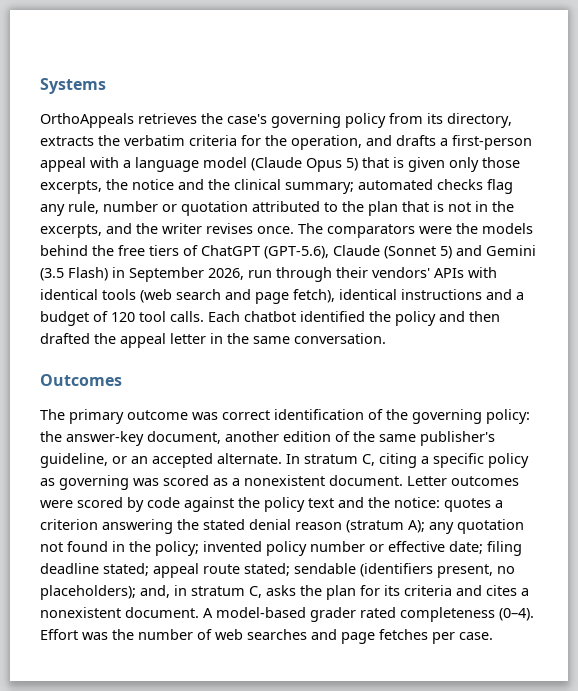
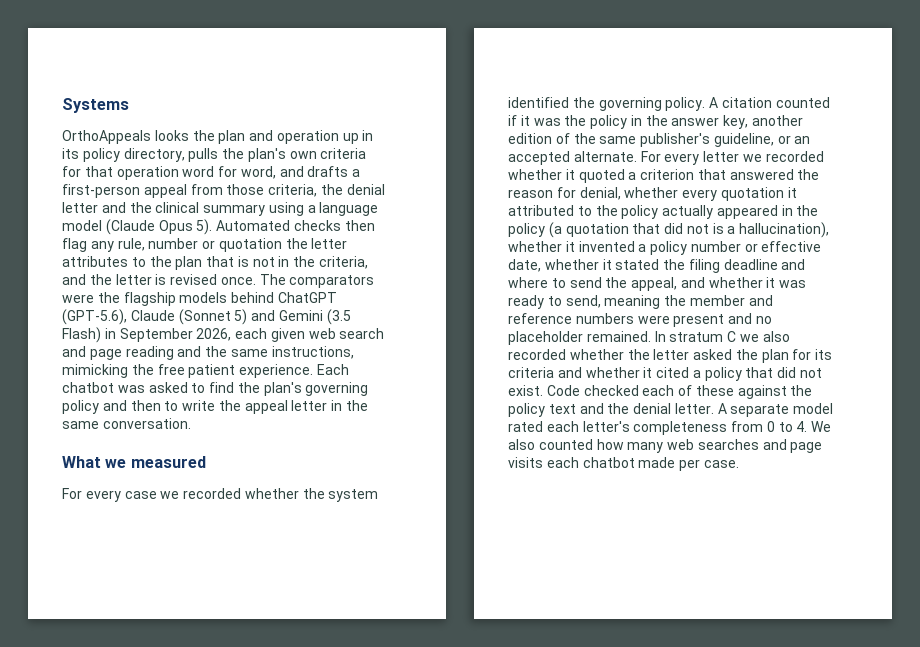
[138,113,512,128] [40,135,362,150] retrieves the case's governing policy from its directory, extracts the verbatim criteria for the operation, -> [154,130,374,144] [62,148,367,162] [62,166,276,180] looks the plan and operation up in its policy directory, pulls the plan's own criteria for that operation word for word,
[90,157,119,168] with -> [190,184,385,197] [62,202,304,216] from those criteria, the denial letter and the clinical summary using
[346,157,520,172] [40,179,483,194] 5) that is given only those excerpts, the notice and the clinical summary; automated checks -> [196,219,375,235] 5). Automated checks then
[252,201,320,212] attributed -> [285,238,348,249] [62,256,128,267] the letter attributes
[40,223,253,238] excerpts, and the writer revises -> [319,256,369,269] [62,274,218,285] criteria, and the letter is revised
(478, 228) none -> [123,292,176,306] flagship
[92,245,198,256] the free tiers of -> (275, 297) none
[248,267,497,282] [40,289,524,304] [40,311,391,326] run through their vendors' APIs with identical tools (web search and page fetch), identical instructions and a budget of 120 tool calls. Each chatbot identified the -> [235,328,385,342] [62,346,354,360] [62,364,349,378] [62,382,369,396] each given web search and page reading and the same instructions, mimicking the free patient experience. Each chatbot was asked to find the plan's governing
[40,333,90,344] drafted -> [164,400,216,411] to write
[40,374,122,386] [40,409,530,424] [40,431,221,446] Outcomes // The primary outcome was correct identification of the governing policy: the answer-key document, -> [62,456,206,468] [62,488,379,502] [508,97,830,111] [508,115,749,129] What we measured // For every case we recorded whether the system identified the governing policy. A citation counted if it was the policy in the answer key,
[286,453,529,468] [40,475,519,490] [40,497,180,512] In stratum C, citing a specific policy as governing was scored as a nonexistent document. Letter outcomes were scored by code -> [640,151,824,165] [508,169,820,183] [508,187,797,201] [508,205,819,219] [508,222,830,238] [508,241,822,255] [508,259,806,273] [508,277,807,291] [508,295,773,309] [508,313,772,327] [508,331,790,345] [508,349,833,363] [508,367,823,381] [508,385,734,396] For every letter we recorded whether it quoted a criterion that answered the reason for denial, whether every quotation it attributed to the policy actually appeared in the policy (a quotation that did not is a hallucination), whether it invented a policy number or effective date, whether it stated the filing deadline and where to send the appeal, and whether it was ready to send, meaning the member and reference numbers were present and no placeholder remained. In stratum C we also recorded whether the letter asked the plan for its criteria and whether it cited a policy that did not exist. Code checked each of these
[394,497,503,512] [40,519,524,534] [40,541,522,556] [40,563,515,578] [40,585,529,600] [40,607,534,622] [40,629,428,644] notice: quotes a criterion answering the stated denial reason (stratum A); any quotation not found in the policy; invented policy number or effective date; filing deadline stated; appeal route stated; sendable (identifiers present, no placeholders); and, in stratum C, asks the plan for its criteria and cites a nonexistent document. A model-based grader rated completeness (0–4). Effort was the number of web searches and page fetches -> [633,403,834,417] [508,421,832,435] [508,439,823,453] [508,457,676,468] denial letter. A separate model rated each letter's completeness from 0 to 4. We also counted how many web searches and page visits each chatbot made

